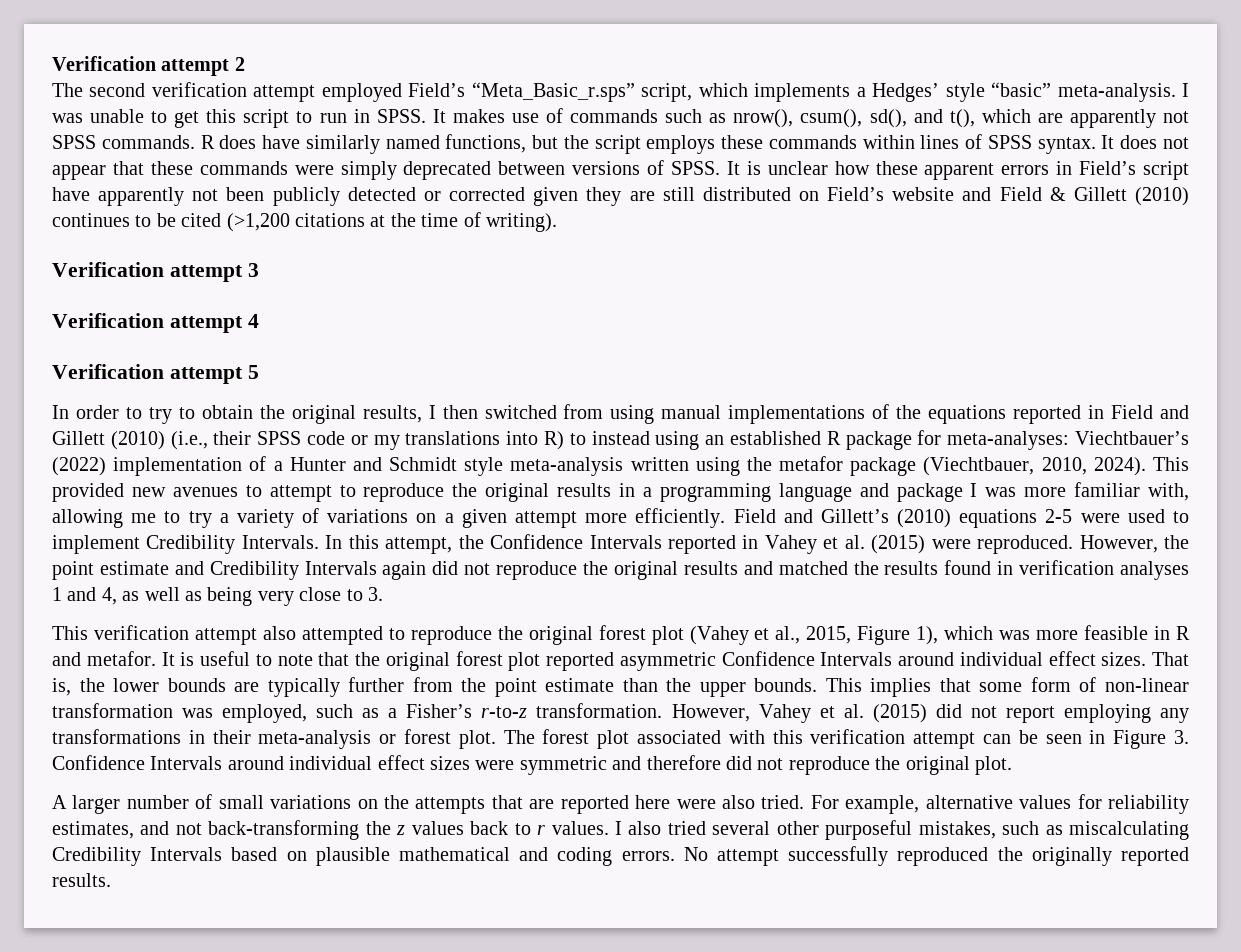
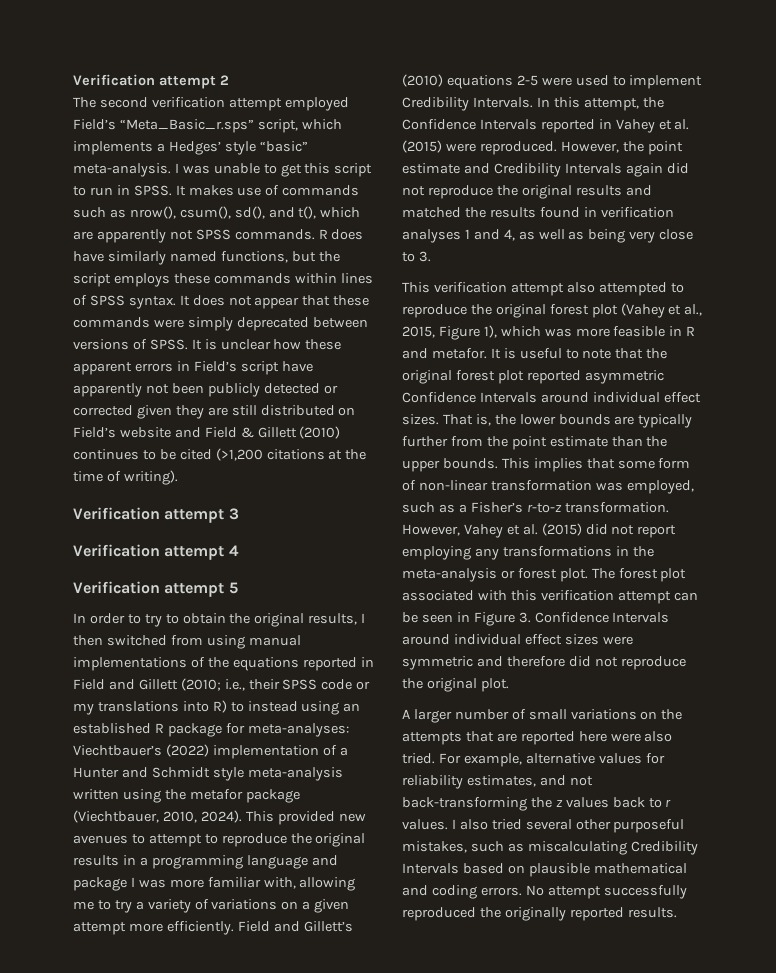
[110,431,208,450] (2010) (i.e., -> [180,678,245,691] (2010; i.e.,
[212,730,251,744] their -> [632,546,654,557] the

